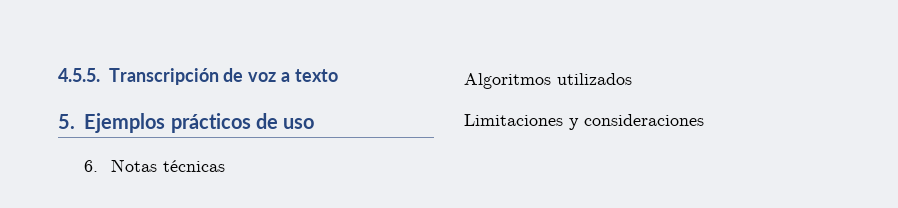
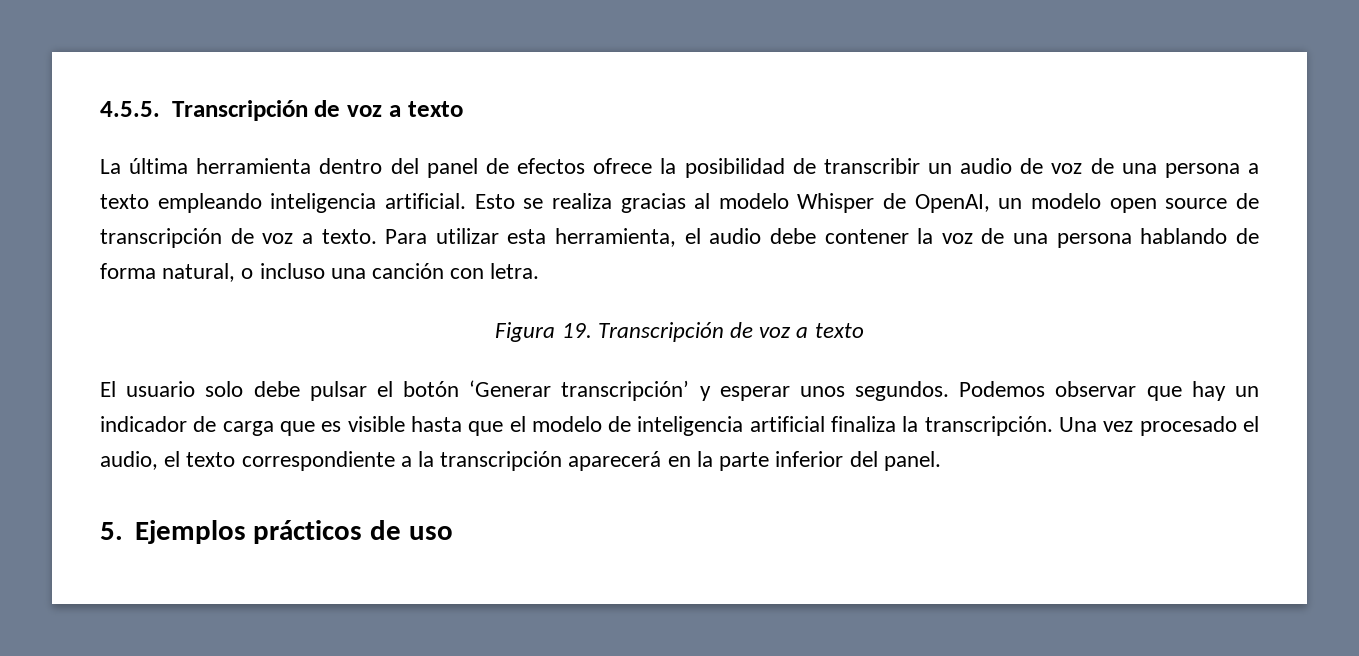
(338, 75) none -> [100,158,1259,178] [100,193,1259,213] [100,228,1259,248] [100,263,540,282] [495,322,864,342] [100,380,1259,401] [100,416,1259,436] [100,451,941,471] // La última herramienta dentro del panel de efectos ofrece la posibilidad de transcribir un audio de voz de una persona a texto empleando inteligencia artificial. Esto se realiza gracias al modelo Whisper de OpenAI, un modelo open source de transcripción de voz a texto. Para utilizar esta herramienta, el audio debe contener la voz de una persona hablando de forma natural, o incluso una canción con letra. // Figura 19. Transcripción de voz a texto // El usuario solo debe pulsar el botón ‘Generar transcripción’ y esperar unos segundos. Podemos observar que hay un indicador de carga que es visible hasta que el modelo de inteligencia artificial finaliza la transcripción. Una vez procesado el audio, el texto correspondiente a la transcripción aparecerá en la parte inferior del panel.
[84,159,225,172] [464,73,632,89] [464,114,704,130] // 6. Notas técnicas // Algoritmos utilizados // Limitaciones y consideraciones -> (453, 533) none

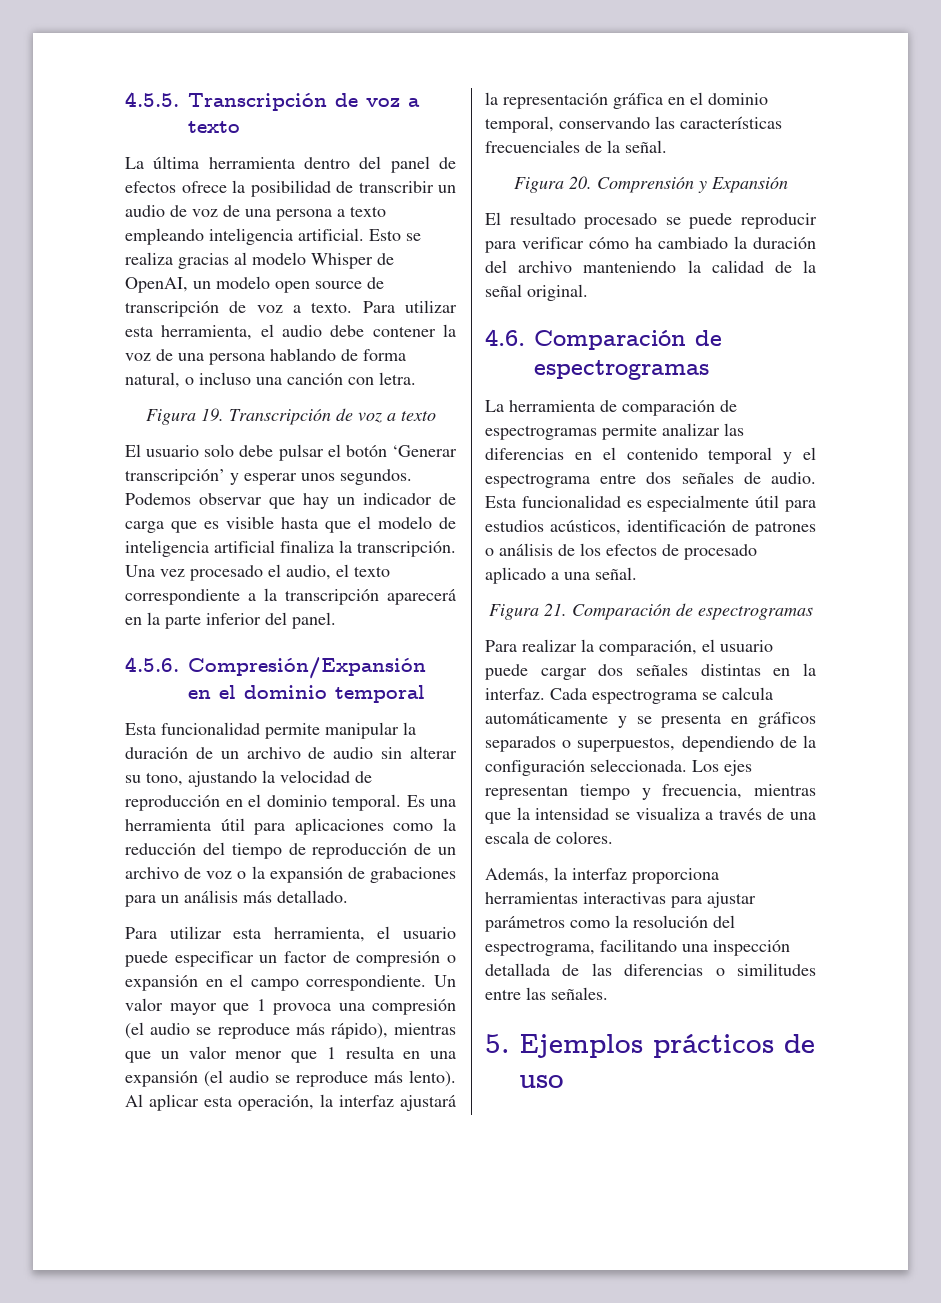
(941, 461) none -> [125,657,426,679] [188,685,425,703] [125,722,416,739] [125,746,457,759] [125,770,372,787] [125,794,456,811] [125,818,456,835] [125,842,456,859] [125,866,456,883] [125,890,348,907] [125,926,456,942] [125,951,456,967] [125,974,456,991] [125,998,456,1015] [125,1022,456,1039] [125,1046,456,1063] [125,1070,456,1087] [125,1094,456,1111] [485,92,768,109] [485,116,782,133] [485,140,667,153] [513,176,788,193] [485,212,817,229] [485,236,816,253] [485,260,816,273] [485,284,588,301] [485,329,722,350] [534,360,709,380] [485,400,737,416] [485,423,744,440] [485,447,816,464] [485,471,816,488] [485,495,816,512] [485,520,816,536] [485,543,757,560] [485,567,637,584] [488,603,813,620] [485,639,773,656] [485,663,816,680] [485,687,773,704] [485,712,816,728] [485,735,816,752] [485,759,752,776] [485,784,816,800] [485,807,816,824] [485,831,613,844] [485,867,719,884] [485,892,756,908] [485,915,735,932] [485,939,790,956] [485,963,816,976] [485,987,608,1000] // 4.5.6. Compresión/Expansión en el dominio temporal // Esta funcionalidad permite manipular la duración de un archivo de audio sin alterar su tono, ajustando la velocidad de reproducción en el dominio temporal. Es una herramienta útil para aplicaciones como la reducción del tiempo de reproducción de un archivo de voz o la expansión de grabaciones para un análisis más detallado. // Para utilizar esta herramienta, el usuario puede especificar un factor de compresión o expansión en el campo correspondiente. Un valor mayor que 1 provoca una compresión (el audio se reproduce más rápido), mientras que un valor menor que 1 resulta en una expansión (el audio se reproduce más lento). Al aplicar esta operación, la interfaz ajustará la representación gráfica en el dominio temporal, conservando las características frecuenciales de la señal. // Figura 20. Comprensión y Expansión // El resultado procesado se puede reproducir para verificar cómo ha cambiado la duración del archivo manteniendo la calidad de la señal original. // 4.6. Comparación de espectrogramas // La herramienta de comparación de espectrogramas permite analizar las diferencias en el contenido temporal y el espectrograma entre dos señales de audio. Esta funcionalidad es especialmente útil para estudios acústicos, identificación de patrones o análisis de los efectos de procesado aplicado a una señal. // Figura 21. Comparación de espectrogramas // Para realizar la comparación, el usuario puede cargar dos señales distintas en la interfaz. Cada espectrograma se calcula automáticamente y se presenta en gráficos separados o superpuestos, dependiendo de la configuración seleccionada. Los ejes representan tiempo y frecuencia, mientras que la intensidad se visualiza a través de una escala de colores. // Además, la interfaz proporciona herramientas interactivas para ajustar parámetros como la resolución del espectrograma, facilitando una inspección detallada de las diferencias o similitudes entre las señales.

